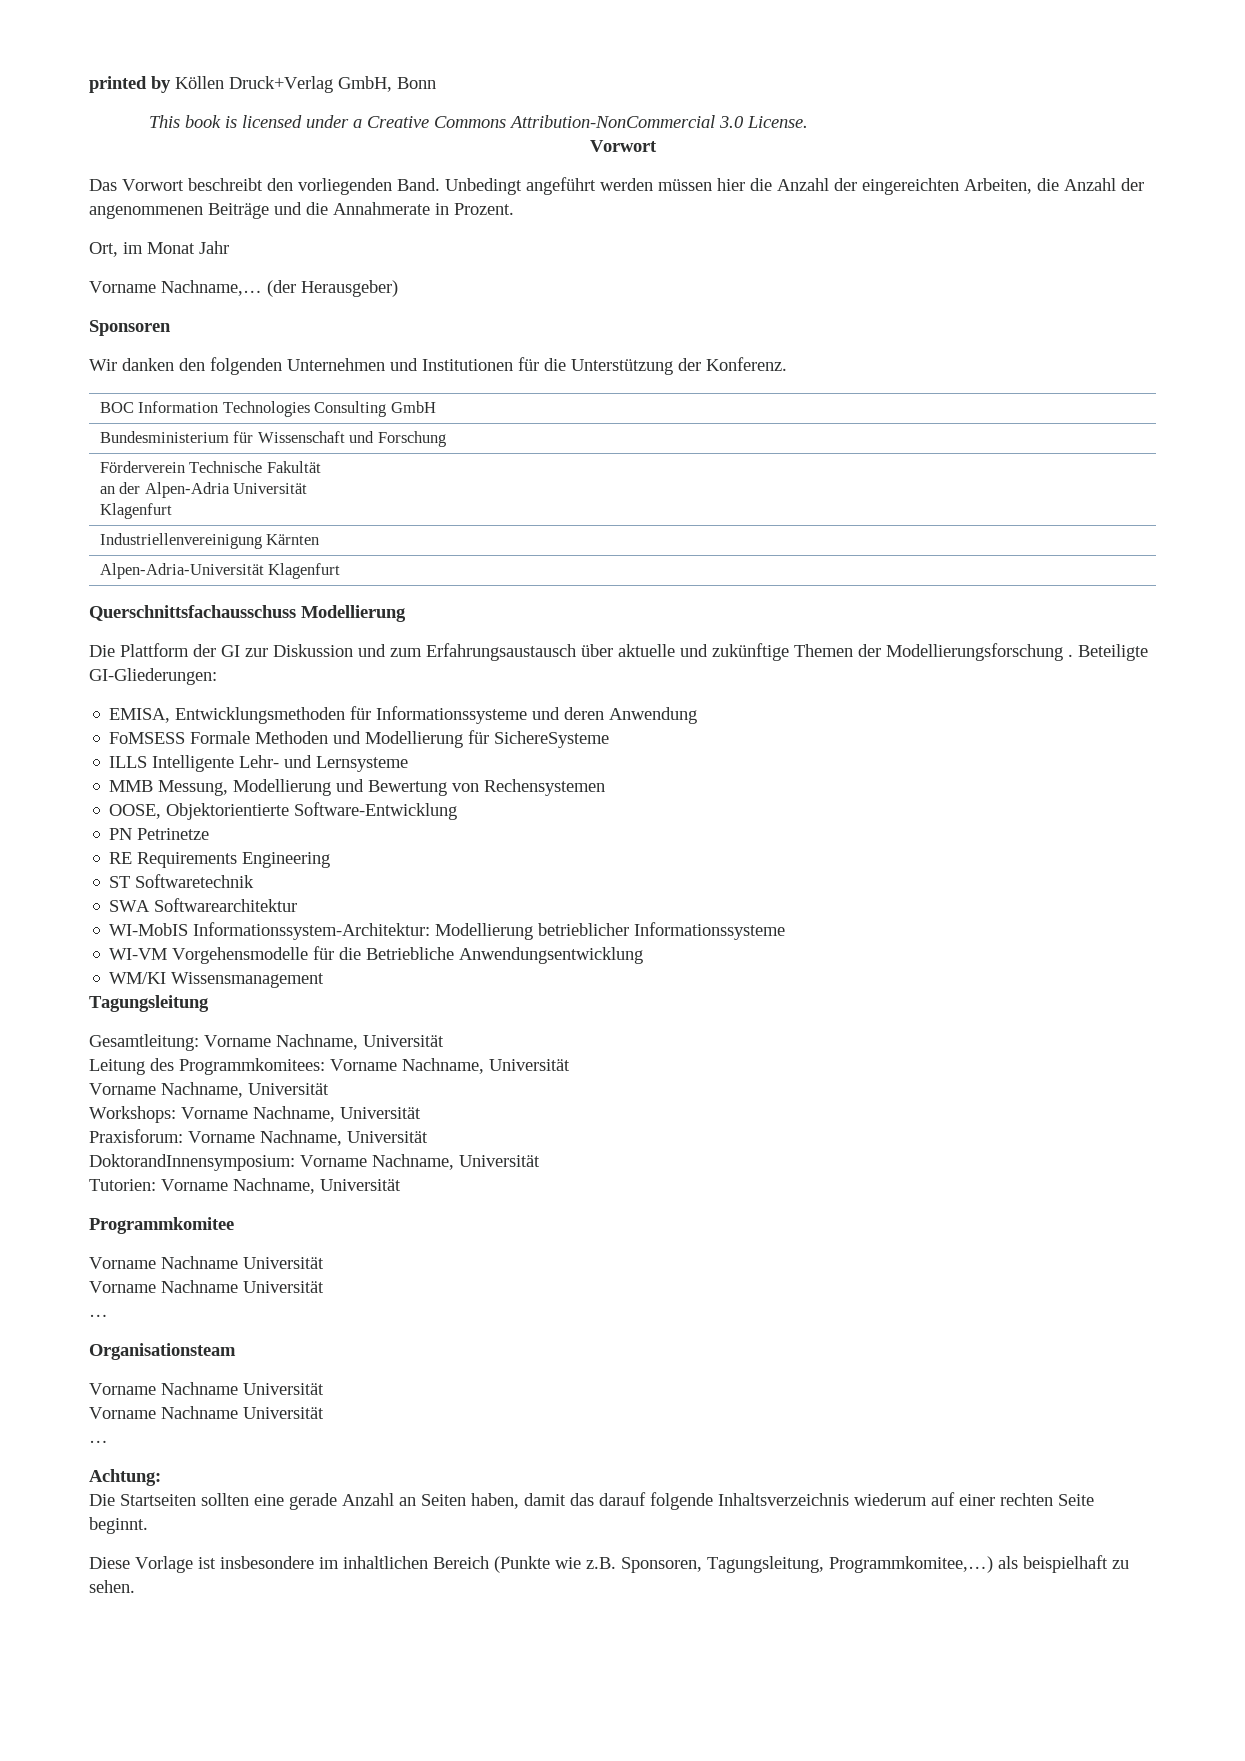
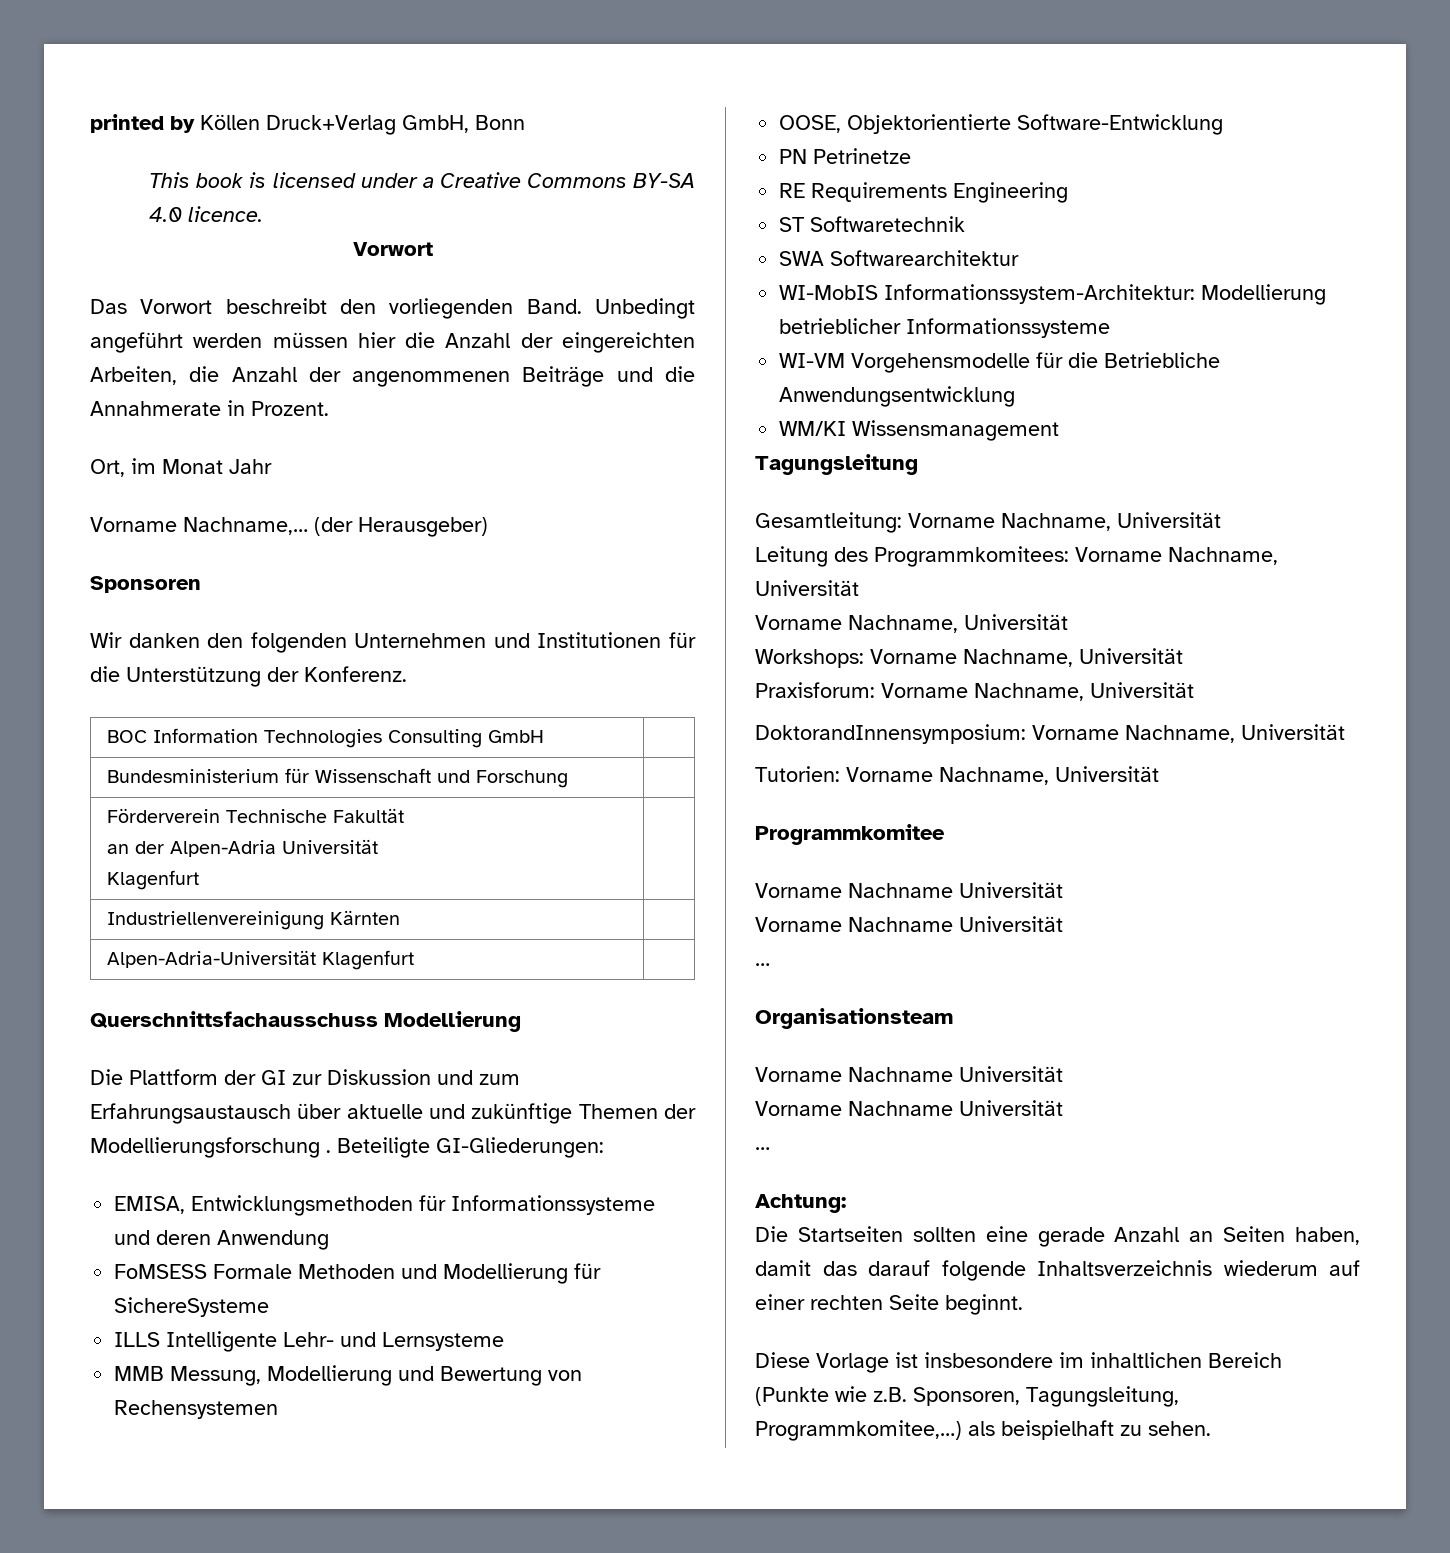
[508,115,808,128] Attribution-NonCommercial 3.0 License. -> [632,173,695,188] [149,206,264,222] BY-SA 4.0 licence.

